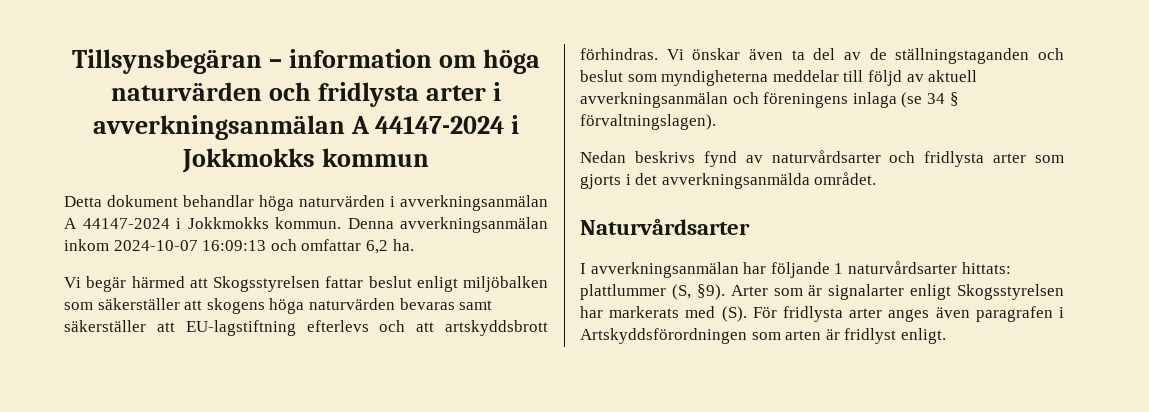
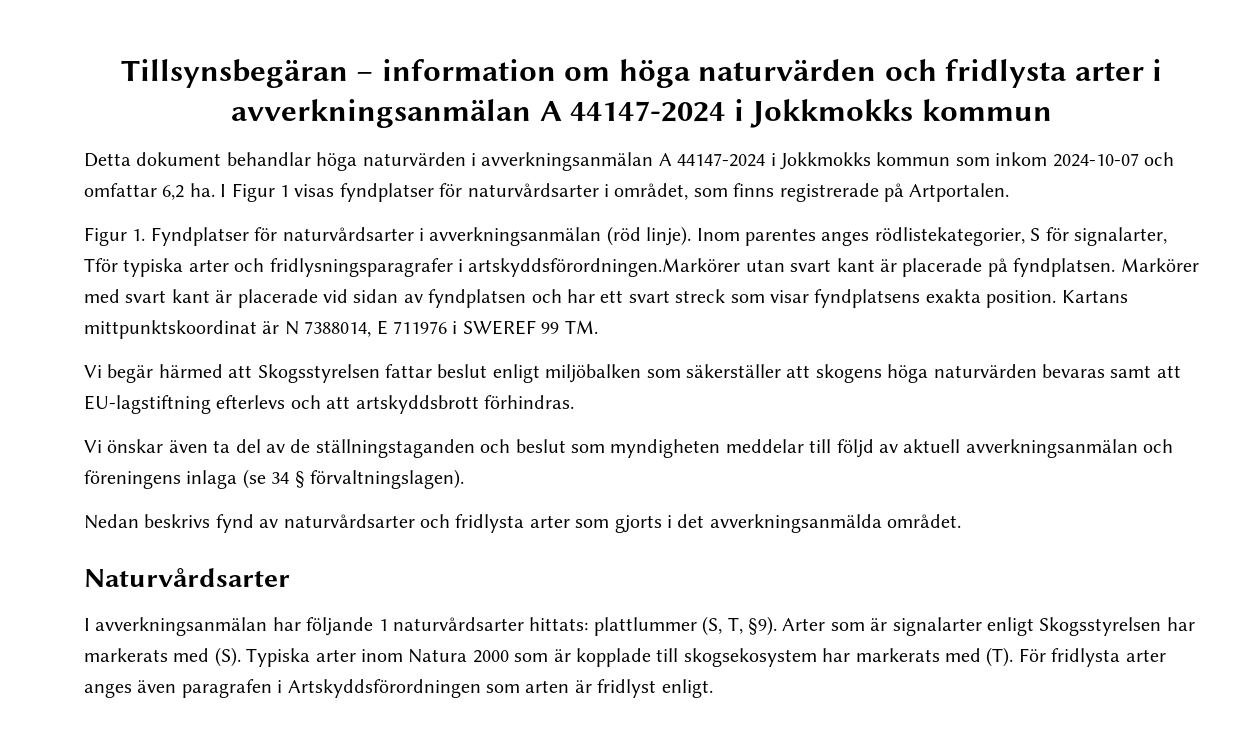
[275,217,548,233] kommun. Denna avverkningsanmälan -> [876,152,990,166] kommun som
[202,240,267,251] 16:09:13 -> (1139, 160) none
(414, 245) none -> [220,183,1010,202] [84,226,1167,246] [84,258,1199,277] [84,289,1128,308] [84,320,598,339] I Figur 1 visas fyndplatser för naturvårdsarter i området, som finns registrerade på Artportalen. // Figur 1. Fyndplatser för naturvårdsarter i avverkningsanmälan (röd linje). Inom parentes anges rödlistekategorier, S för signalarter, Tför typiska arter och fridlysningsparagrafer i artskyddsförordningen.Markörer utan svart kant är placerade på fyndplatsen. Markörer med svart kant är placerade vid sidan av fyndplatsen och har ett svart streck som visar fyndplatsens exakta position. Kartans mittpunktskoordinat är N 7388014, E 711976 i SWEREF 99 TM.
[64,320,146,332] säkerställer -> (1152, 371) none
(658, 54) none -> (574, 402) //
[661,70,769,86] myndigheterna -> [610,439,721,458] myndigheten
(691, 292) none -> [727,617,743,634] T,
(747, 314) none -> [246,647,1014,667] Typiska arter inom Natura 2000 som är kopplade till skogsekosystem har markerats med (T).

